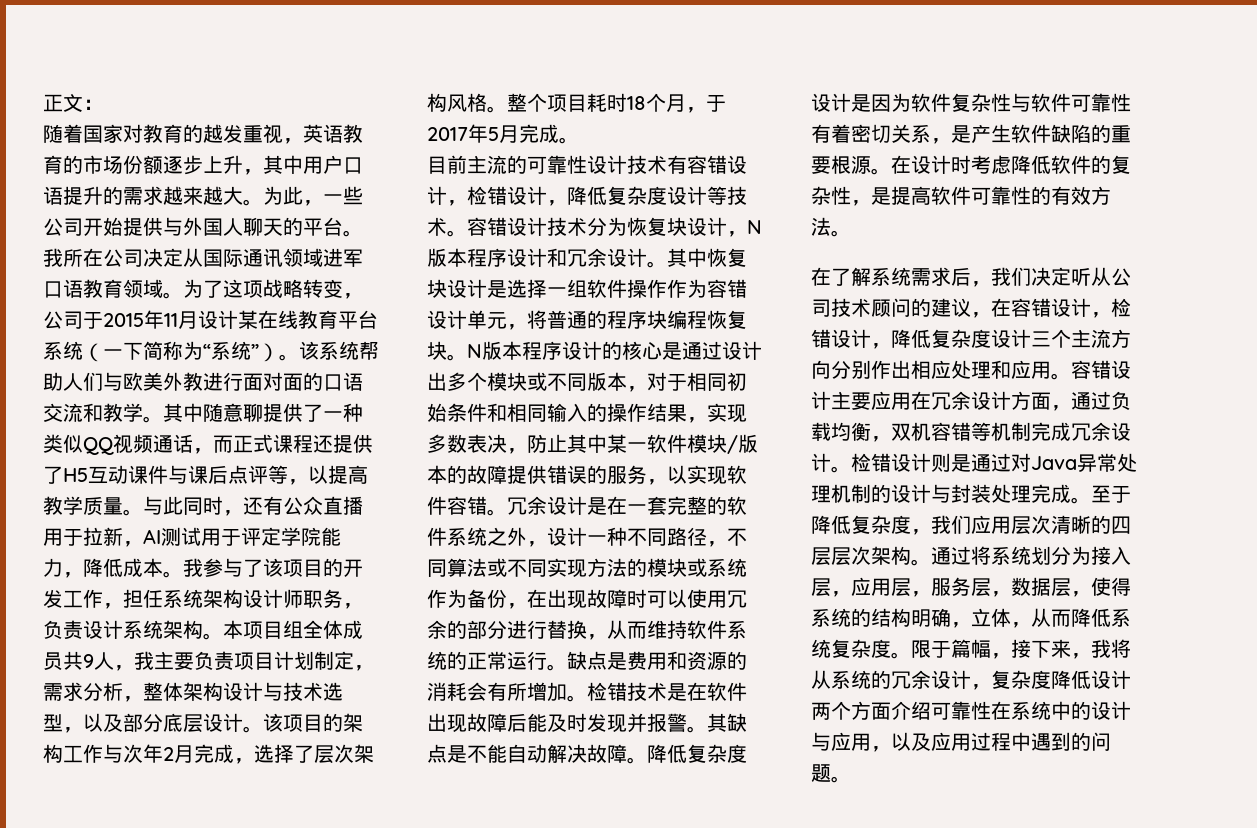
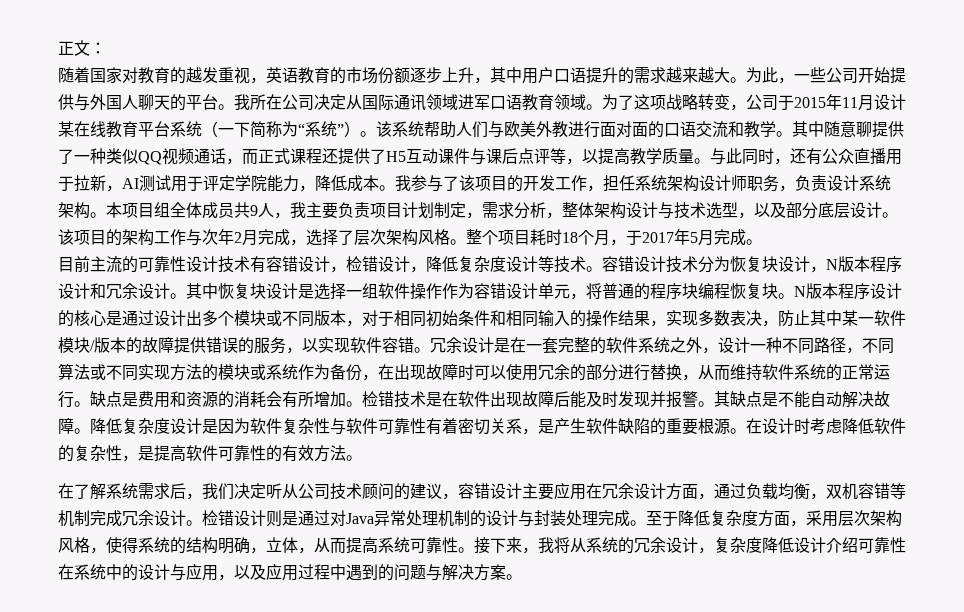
[991,298,1131,318] [811,329,1131,349] [811,360,1071,380] 在容错设计，检错设计，降低复杂度设计三个主流方向分别作出相应处理和应用。 -> (458, 496) none
[911,515,1131,535] [811,546,1131,566] [811,577,1071,597] ，我们应用层次清晰的四层层次架构。通过将系统划分为接入层，应用层，服务层，数据层 -> [758,510,902,527] [58,537,90,553] 方面，采用层次架构风格
[1071,608,1131,627] [811,639,1011,659] 降低系统复杂度。限于篇幅， -> [346,537,474,554] 提高系统可靠性。
[811,701,891,720] 两个方面 -> (826, 545) none
(831, 773) none -> [426,564,506,581] 与解决方案

